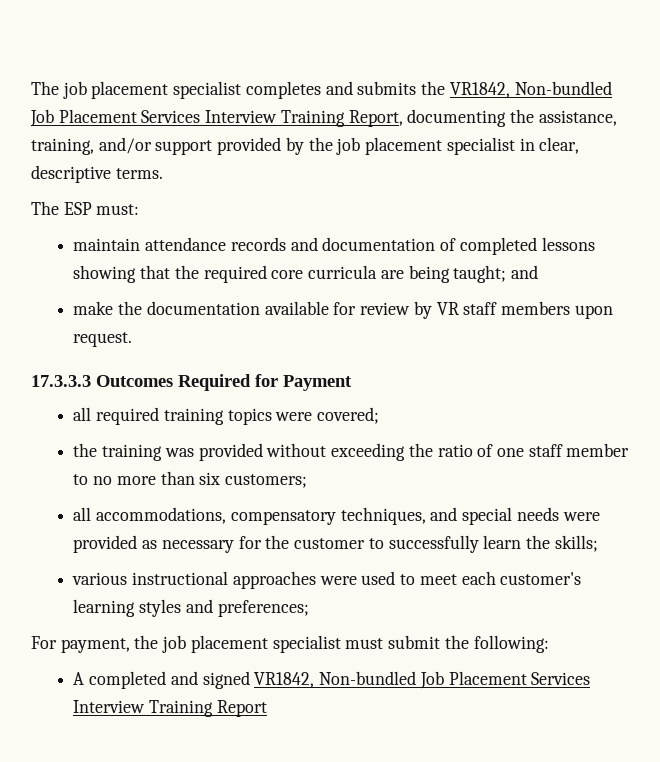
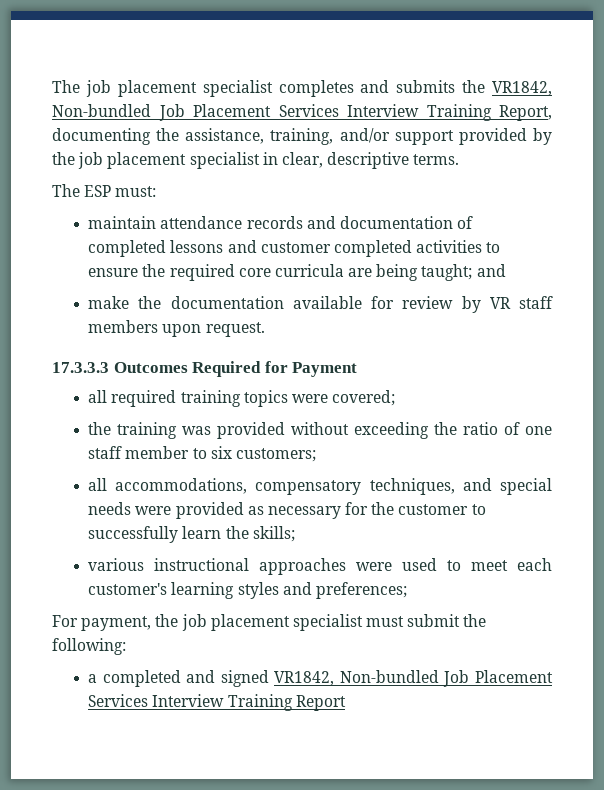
[73,265,171,283] showing that -> [227,240,501,257] [88,268,139,277] and customer completed activities to ensure
[93,471,195,485] no more than -> (207, 453) none
[73,672,85,685] A -> [88,674,98,683] a

